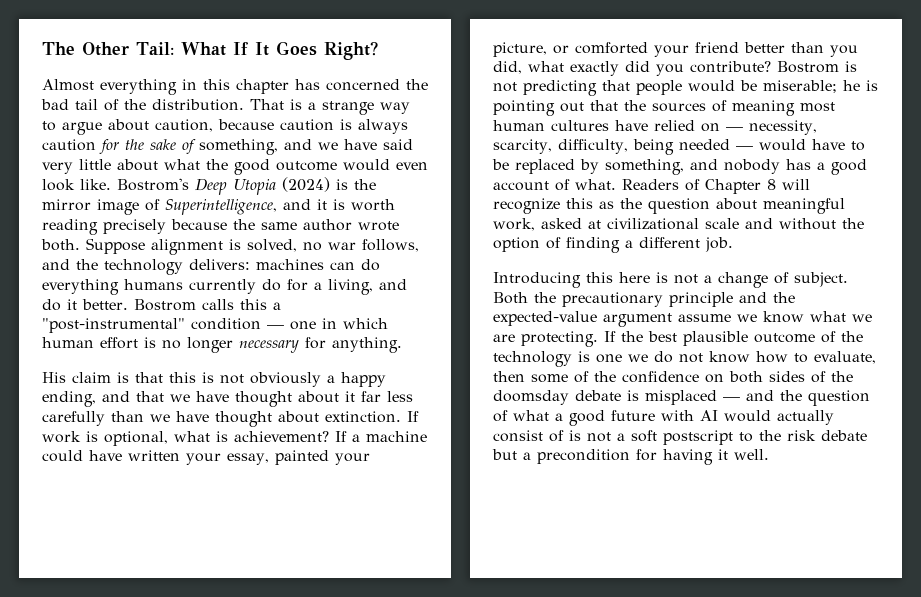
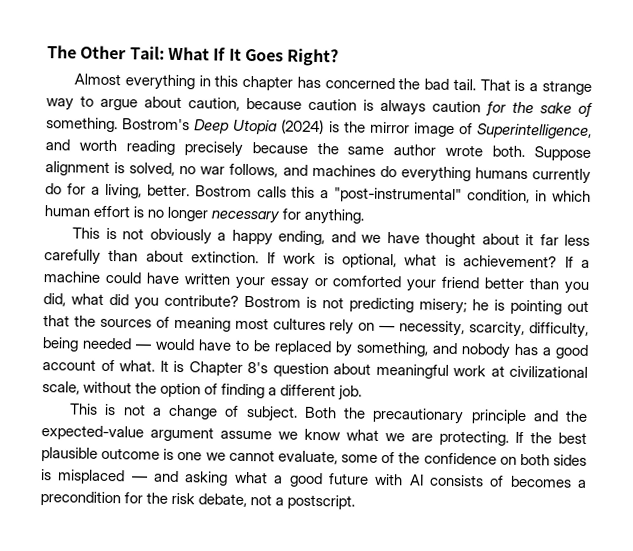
[75,99,244,111] tail of the distribution. -> [452,78,476,91] tail.
[199,139,413,155] [42,159,428,175] [42,179,111,191] something, and we have said very little about what the good outcome would even look like. -> [46,117,118,133] something.
[317,199,345,210] it is -> (70, 145) none
[76,259,355,275] the technology delivers: machines can -> [311,164,376,177] machines
[379,279,407,290] [42,299,77,311] and do it -> (142, 191) none
[191,318,316,330] condition — one -> [467,189,531,204] condition,
[42,372,196,383] His claim is that this -> [72,227,101,239] This
[136,391,164,402] that -> (356, 237) none
[150,411,272,427] we have thought -> (139, 255) none
[227,450,370,465] [493,42,547,57] essay, painted your picture, -> [269,277,309,290] essay
[570,61,619,76] exactly -> (104, 299) none
[602,80,837,95] that people would be miserable; -> [419,298,467,315] misery;
[493,120,695,131] human cultures have relied -> [272,318,355,335] cultures rely
[622,179,810,194] [493,198,845,214] [493,218,773,231] Readers of Chapter 8 will recognize this as the question about meaningful work, asked at civilizational scale and -> [159,360,588,379] [42,381,80,395] It is Chapter 8's question about meaningful work at civilizational scale,
[493,272,650,288] Introducing this here -> [69,403,99,415] This
[821,331,863,343] [493,351,876,367] [493,371,525,382] of the technology is one we do not know how to evaluate, then -> [163,448,338,465] is one we cannot evaluate,
[811,371,853,383] [493,390,621,405] of the doomsday debate -> (587, 460) none
[780,390,870,406] [493,410,508,422] the question of -> [184,471,229,486] asking
[724,410,834,425] [493,430,867,445] [492,449,769,465] would actually consist of is not a soft postscript to the risk debate but a precondition for having it well. -> [428,474,587,488] [40,491,356,510] consists of becomes a precondition for the risk debate, not a postscript.

